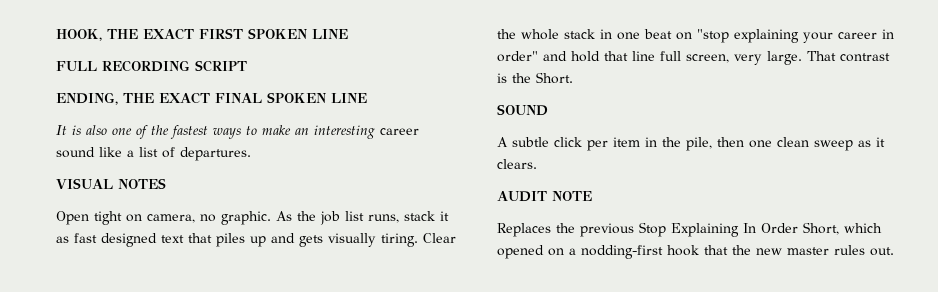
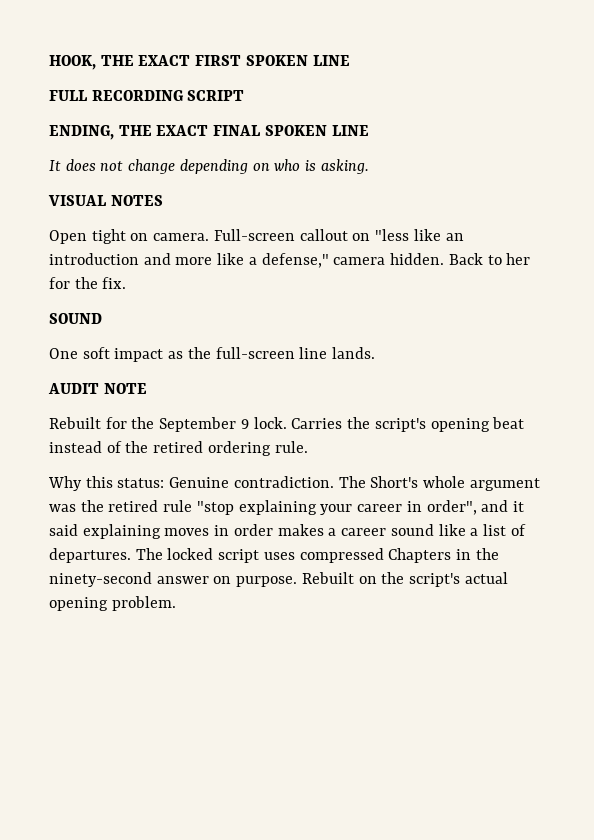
[72,125,375,139] is also one of the fastest ways to make an interesting -> [65,159,369,174] [48,195,163,206] [49,229,464,244] [49,253,531,268] [49,277,127,289] [49,313,102,324] [49,347,376,362] [48,383,147,394] [49,417,525,432] [49,441,308,456] [48,476,540,491] [49,500,524,515] [49,524,337,539] does not change depending on who is asking. // VISUAL NOTES // Open tight on camera. Full-screen callout on "less like an introduction and more like a defense," camera hidden. Back to her for the fix. // SOUND // One soft impact as the full-screen line lands. // AUDIT NOTE // Rebuilt for the September 9 lock. Carries the script's opening beat instead of the retired ordering rule. // Why this status: Genuine contradiction. The Short's whole argument was the retired rule "stop explaining your career in order", and it said explaining moves in order makes a
[56,178,166,189] [56,211,449,225] [56,233,456,247] [497,29,894,43] [497,51,890,65] [497,72,573,84] [497,104,548,116] [497,137,885,151] [497,159,537,169] [497,191,592,202] [497,222,882,237] [497,245,894,259] // VISUAL NOTES // Open tight on camera, no graphic. As the job list runs, stack it as fast designed text that piles up and gets visually tiring. Clear the whole stack in one beat on "stop explaining your career in order" and hold that line full screen, very large. That contrast is the Short. // SOUND // A subtle click per item in the pile, then one clean sweep as it clears. // AUDIT NOTE // Replaces the previous Stop Explaining In Order Short, which opened on a nodding-first hook that the new master rules out. -> [135,548,499,563] [49,572,508,587] [49,596,176,611] The locked script uses compressed Chapters in the ninety-second answer on purpose. Rebuilt on the script's actual opening problem.

